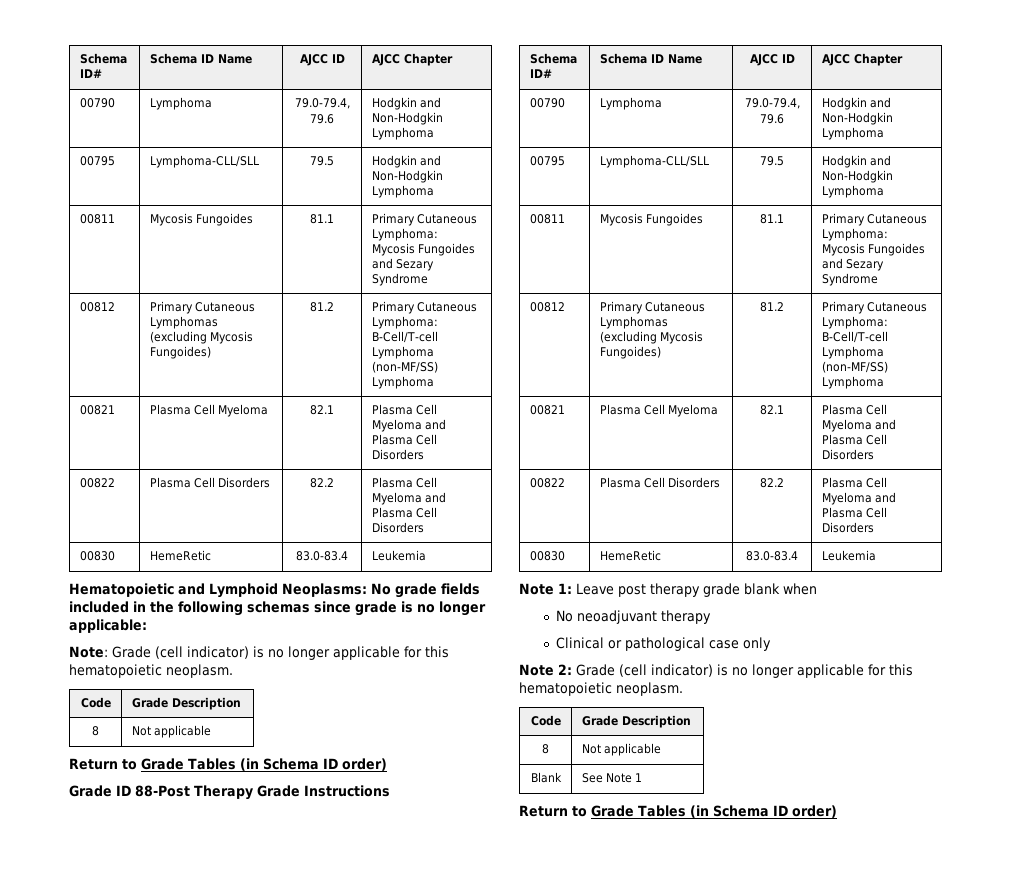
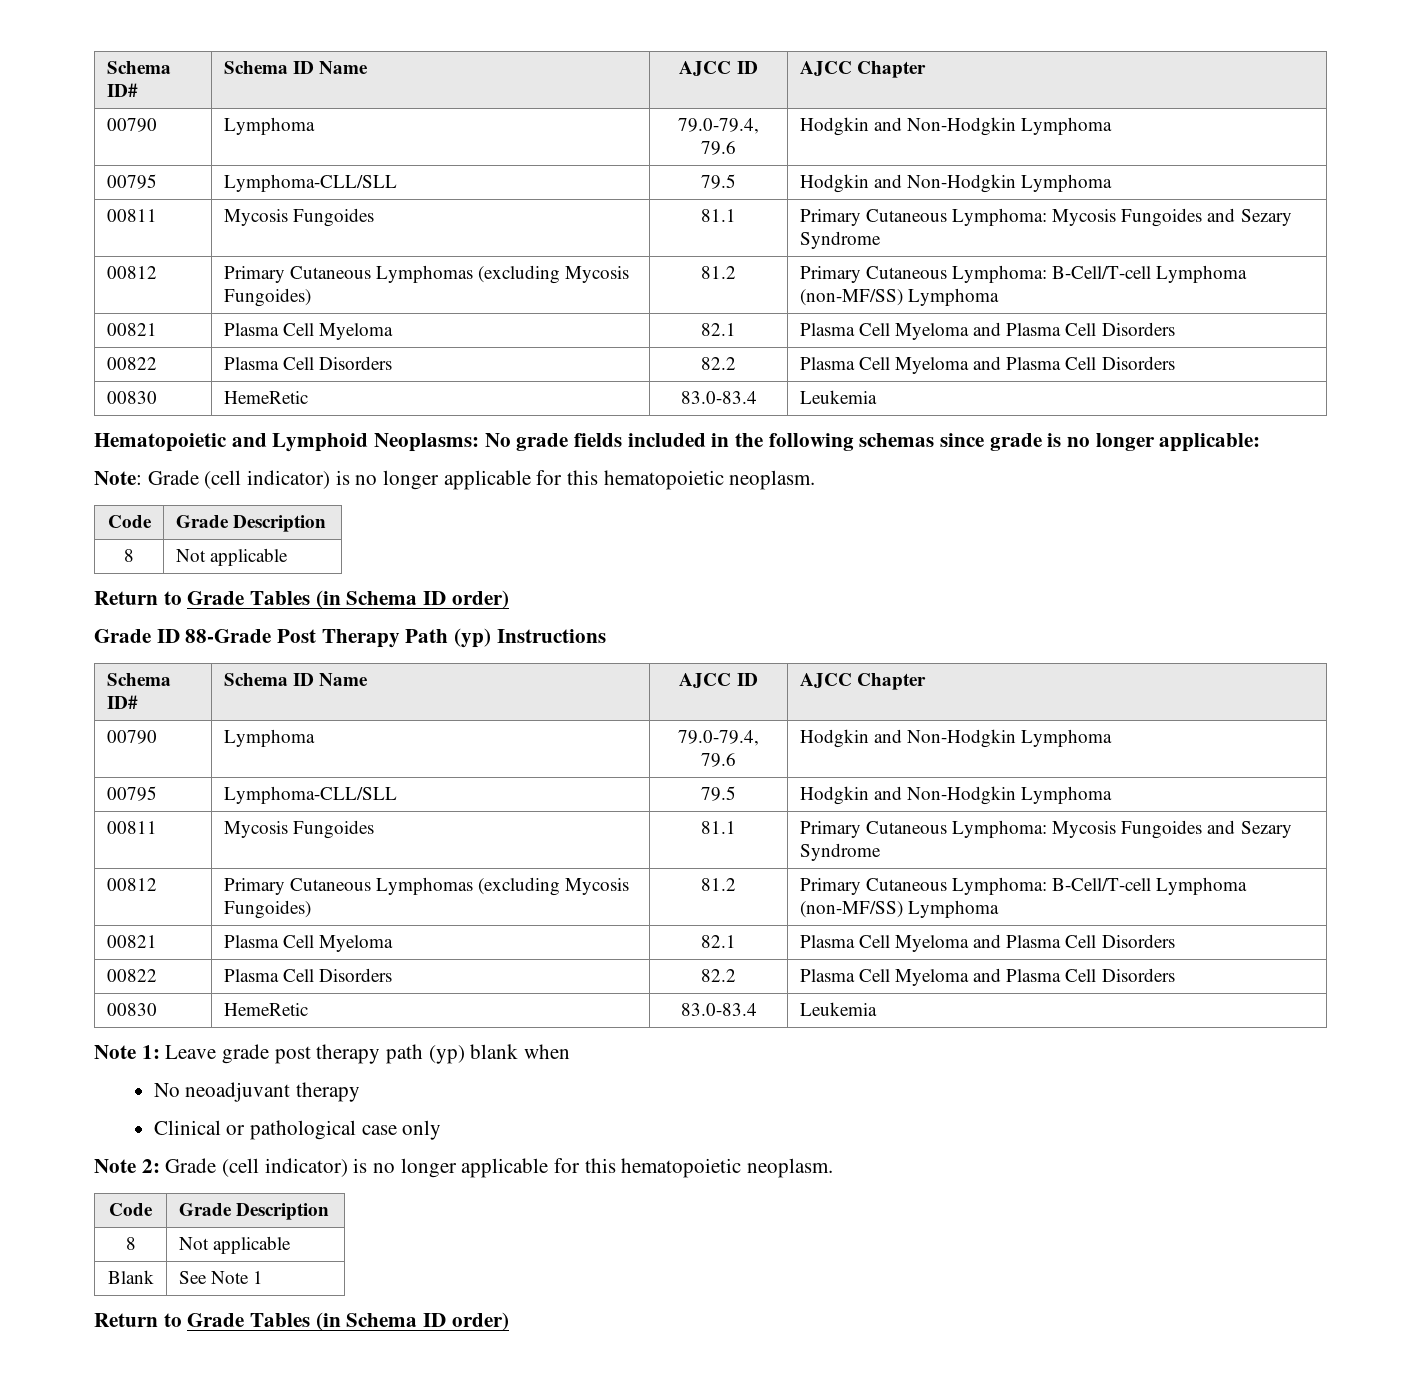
[135,785,300,800] 88-Post Therapy Grade -> [185,628,492,648] 88-Grade Post Therapy Path (yp)
(614, 589) none -> [222,1044,270,1064] grade
[703,583,740,597] grade -> [386,1044,465,1064] path (yp)

